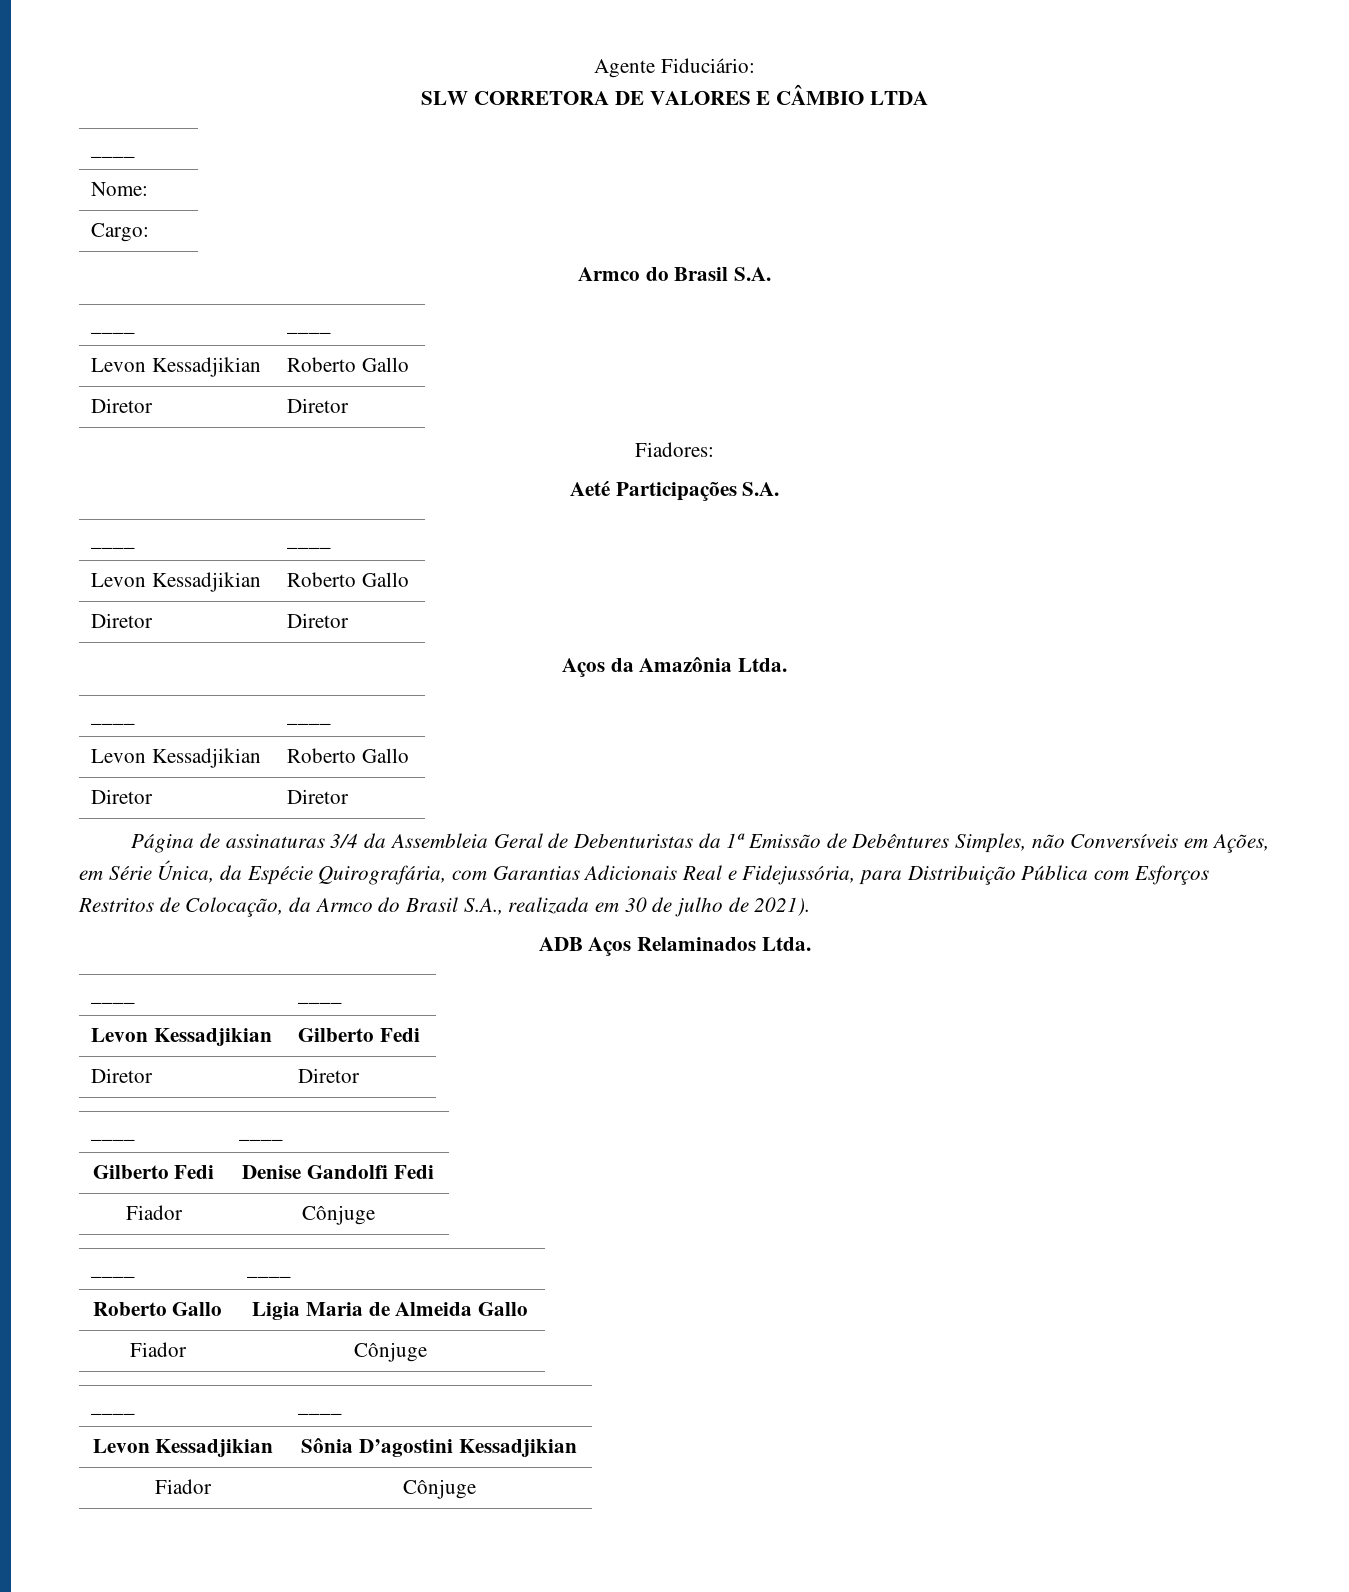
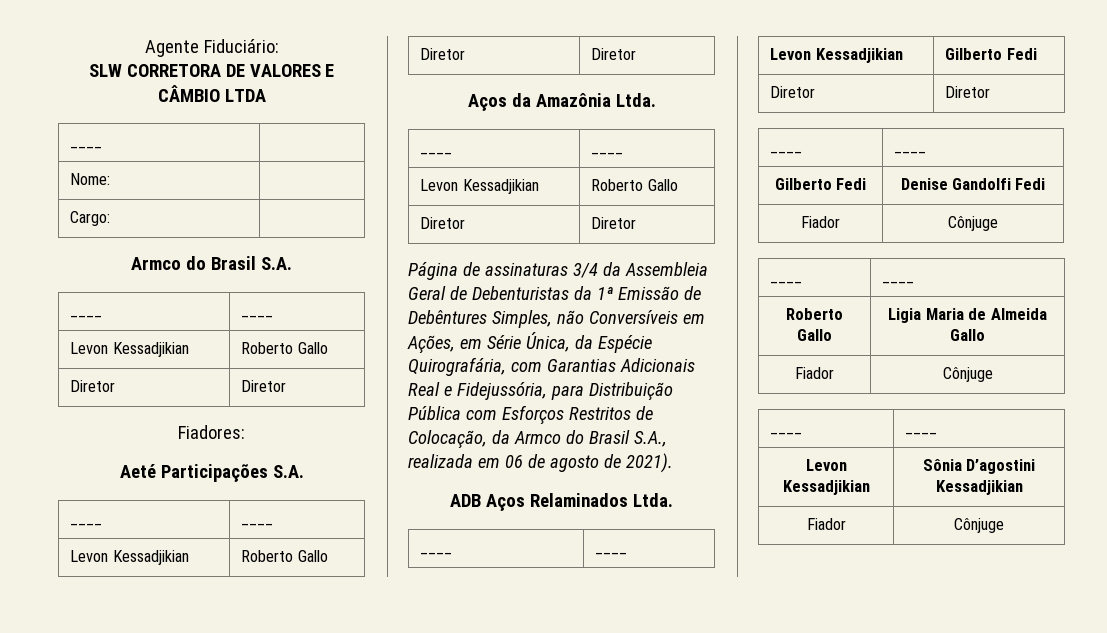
[624,897,724,917] 30 de julho -> [504,454,599,472] 06 de agosto

